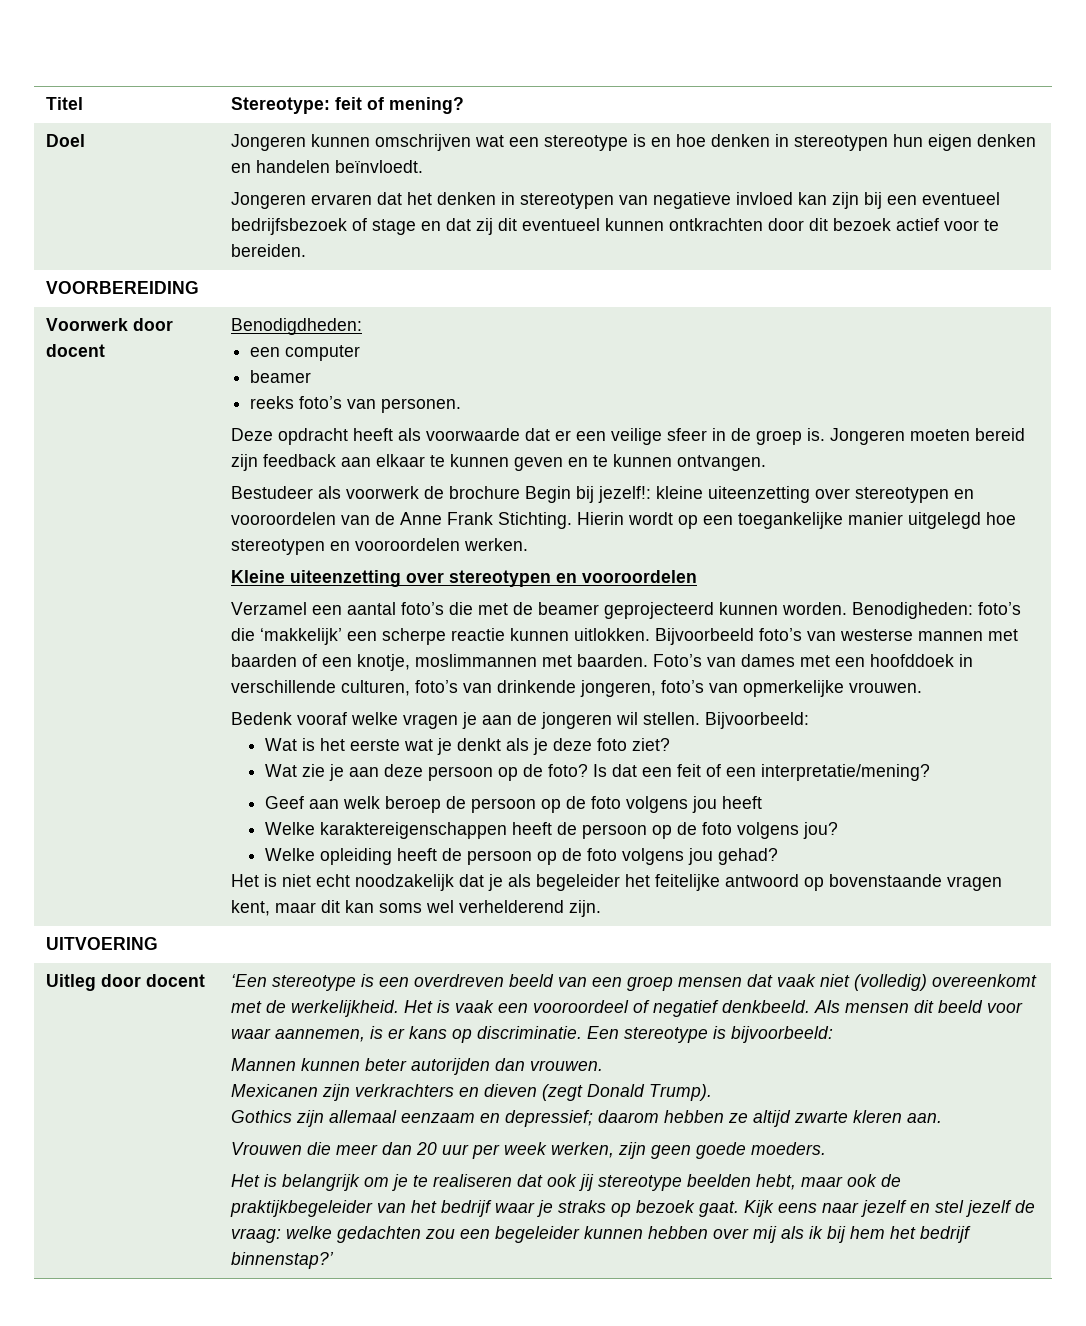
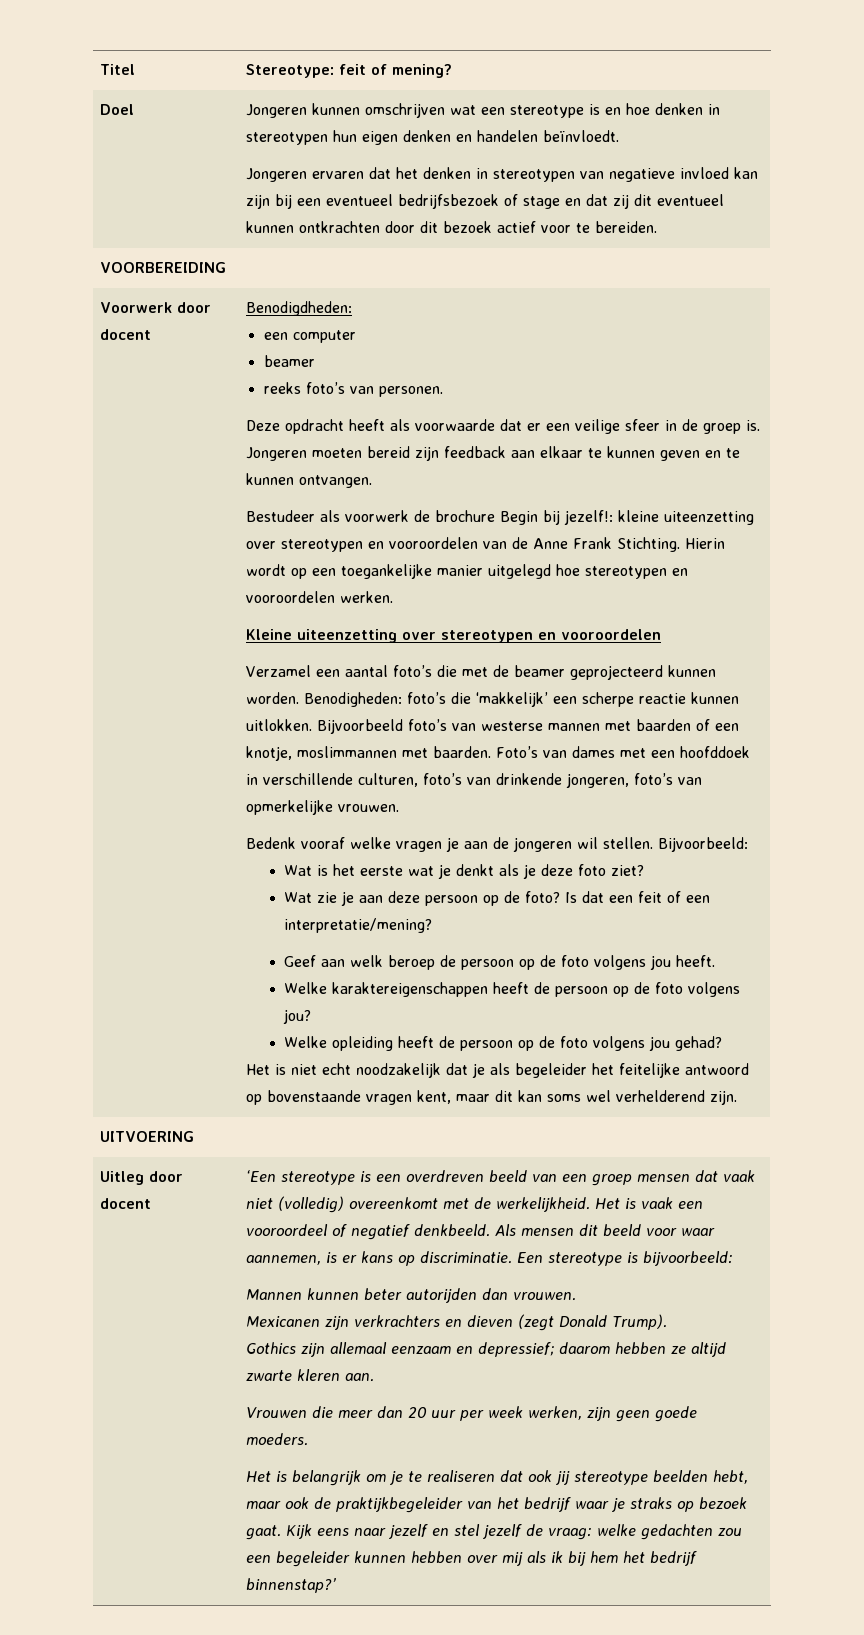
[722,796,763,809] heeft -> [676,955,716,967] heeft.

